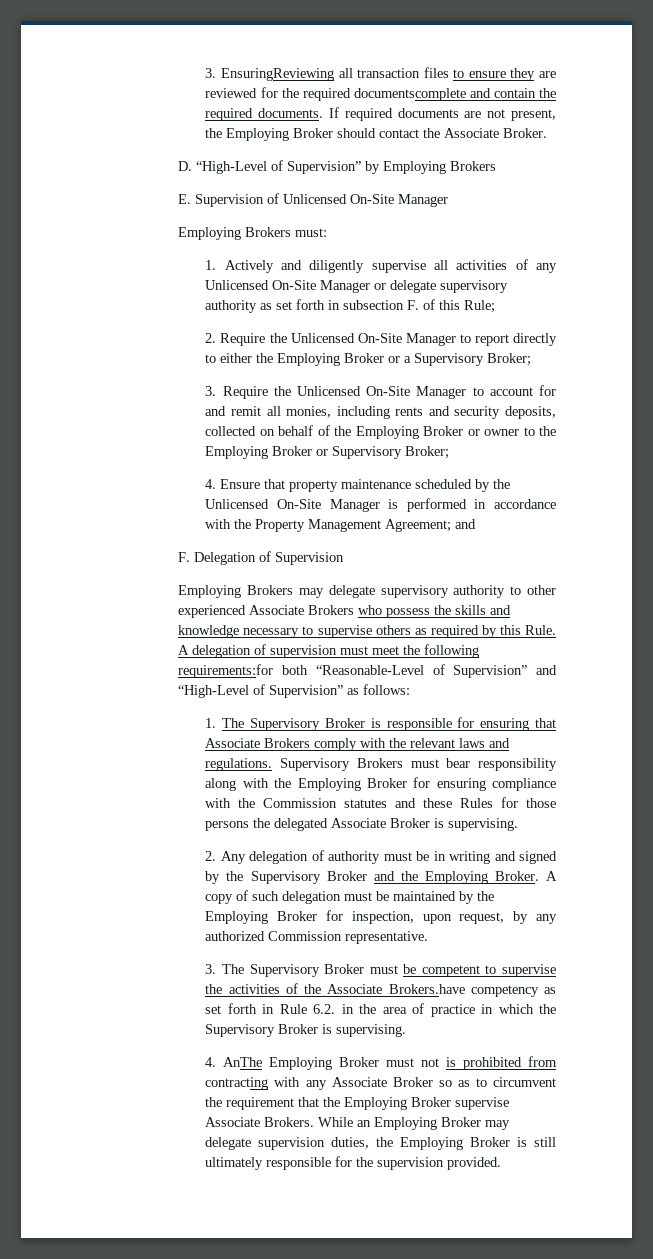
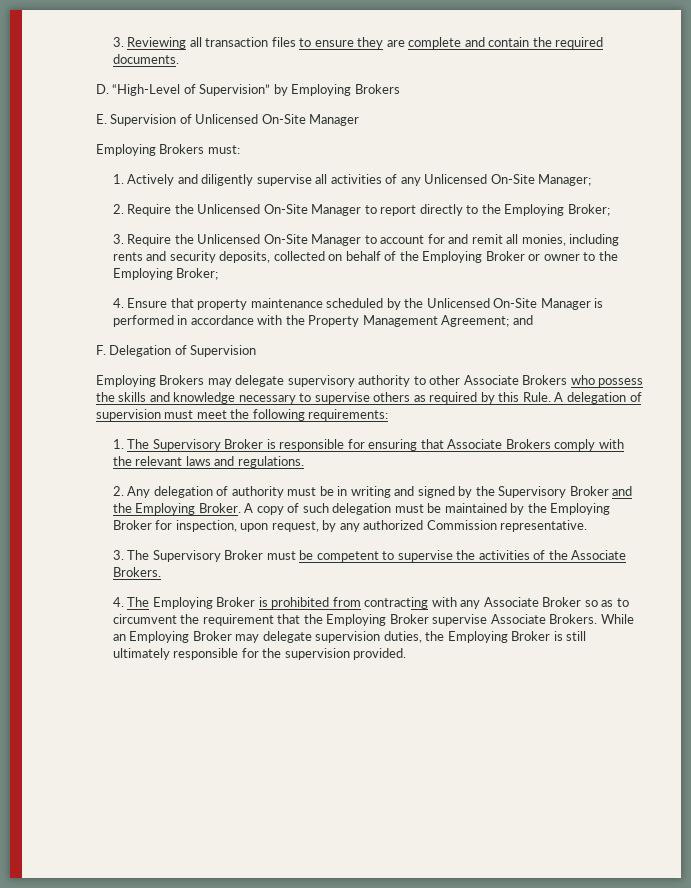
[205,68,334,81] 3. EnsuringReviewing -> [112,37,187,49] 3. Reviewing
[205,87,466,101] reviewed for the required documentscomplete -> [408,37,462,49] complete
[329,107,556,121] [205,128,548,141] If required documents are not present, the Employing Broker should contact the Associate Broker. -> (179, 59) none
[320,280,509,293] [205,299,496,313] Manager or delegate supervisory authority as set forth in subsection F. of this Rule; -> [538,174,592,186] Manager;
[220,353,485,366] either the Employing Broker or a Supervisory -> [481,204,565,216] the Employing
[272,446,403,459] Broker or Supervisory -> (173, 274) none
[178,605,247,618] experienced -> (461, 380) none
[178,664,557,678] [178,684,411,698] requirements:for both “Reasonable-Level of Supervision” and “High-Level of Supervision” as follows: -> [308,409,389,421] requirements:
[280,758,557,771] [205,777,556,791] [205,797,556,808] [205,818,519,831] Supervisory Brokers must bear responsibility along with the Employing Broker for ensuring compliance with the Commission statutes and these Rules for those persons the delegated Associate Broker is supervising. -> (304, 462) none
[388,984,556,997] [205,1003,556,1017] [205,1024,407,1037] [205,1057,440,1070] Brokers.have competency as set forth in Rule 6.2. in the area of practice in which the Supervisory Broker is supervising. // 4. AnThe Employing Broker must not -> [112,567,161,577] [112,597,256,609] Brokers. // 4. The Employing Broker

